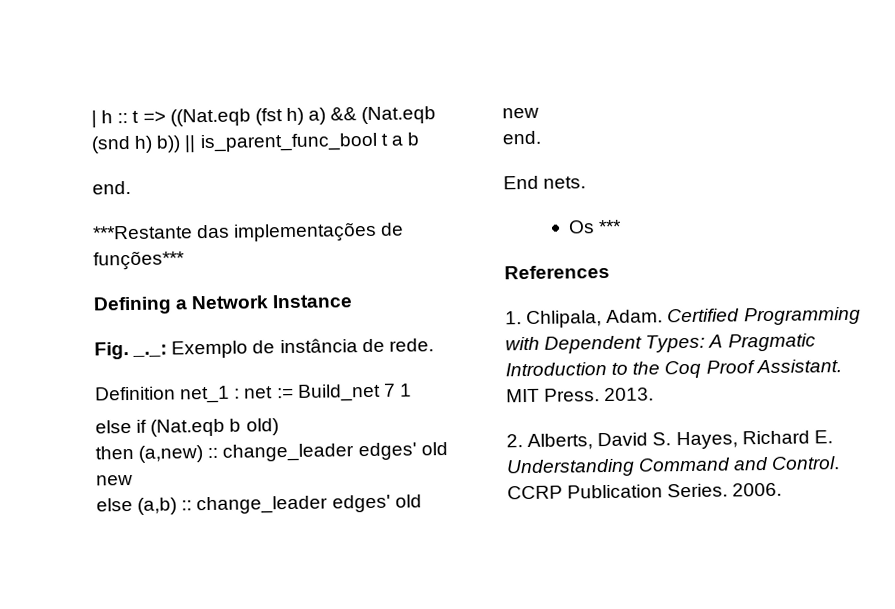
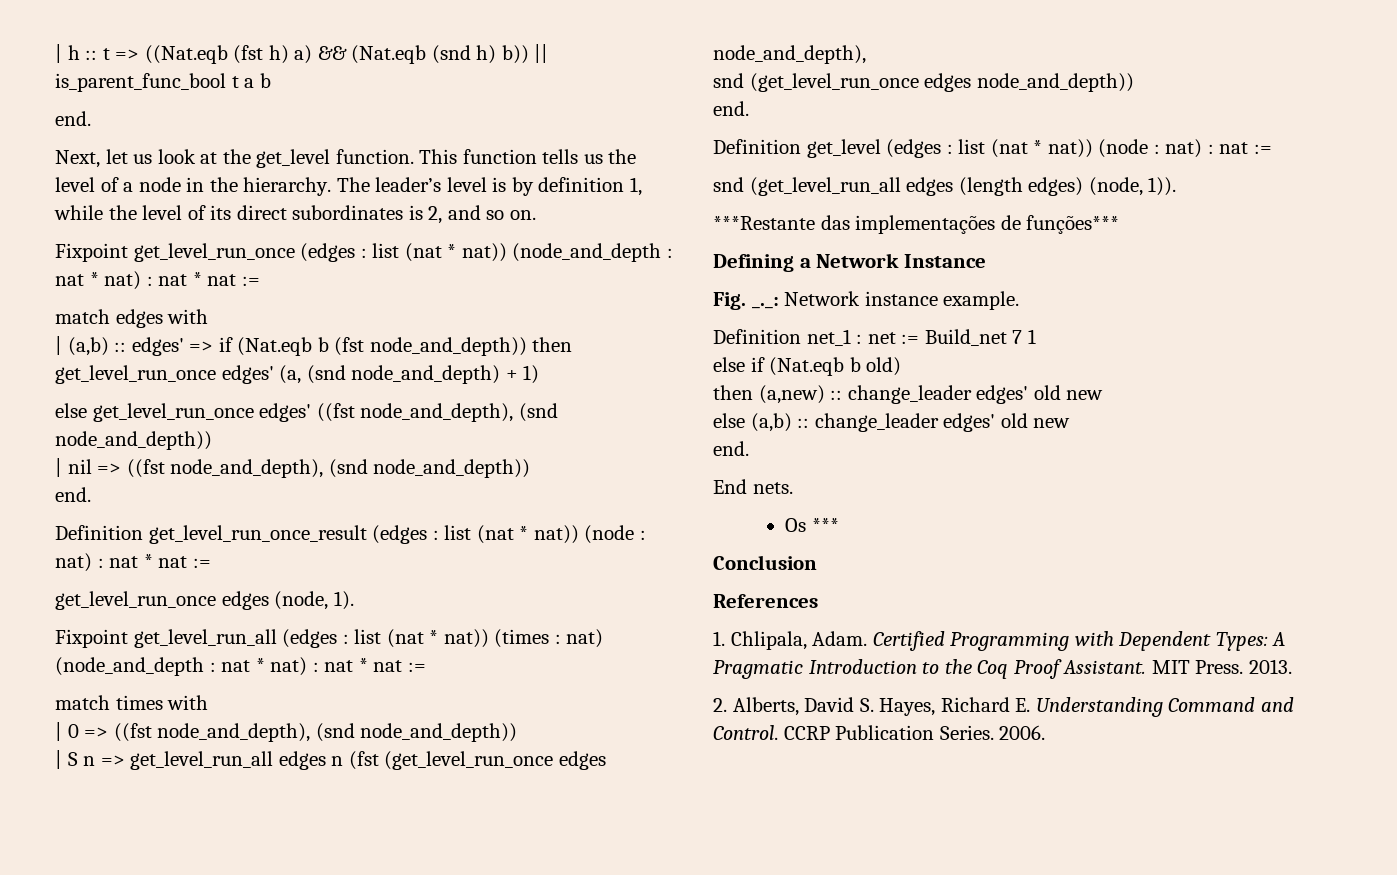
(131, 187) none -> [55,149,637,168] [55,177,642,196] [54,205,536,224] [55,243,673,262] [55,271,260,290] [55,309,209,328] [55,336,573,356] [55,365,540,384] [55,403,558,422] [55,431,212,450] [55,458,531,478] [55,487,91,502] [55,525,646,544] [55,553,211,572] [55,591,354,610] [55,629,604,648] [55,657,426,676] [55,695,209,710] [55,722,518,742] [55,750,606,770] [713,45,866,64] [713,73,1134,92] [713,101,749,116] [713,139,1272,158] [713,177,1177,196] // Next, let us look at the get_level function. This function tells us the level of a node in the hierarchy. The leader’s level is by definition 1, while the level of its direct subordinates is 2, and so on. // Fixpoint get_level_run_once (edges : list (nat * nat)) (node_and_depth : nat * nat) : nat * nat := // match edges with // | (a,b) :: edges' => if (Nat.eqb b (fst node_and_depth)) then get_level_run_once edges' (a, (snd node_and_depth) + 1) // else get_level_run_once edges' ((fst node_and_depth), (snd node_and_depth)) // | nil => ((fst node_and_depth), (snd node_and_depth)) // end. // Definition get_level_run_once_result (edges : list (nat * nat)) (node : nat) : nat * nat := // get_level_run_once edges (node, 1). // Fixpoint get_level_run_all (edges : list (nat * nat)) (times : nat) (node_and_depth : nat * nat) : nat * nat := // match times with // | 0 => ((fst node_and_depth), (snd node_and_depth)) // | S n => get_level_run_all edges n (fst (get_level_run_once edges node_and_depth), // snd (get_level_run_once edges node_and_depth)) // end. // Definition get_level (edges : list (nat * nat)) (node : nat) : nat := // snd (get_level_run_all edges (length edges) (node, 1)).
[171,338,434,359] Exemplo de instância de rede. -> [784,291,1020,310] Network instance example.
(622, 226) none -> [713,555,817,570] // Conclusion

